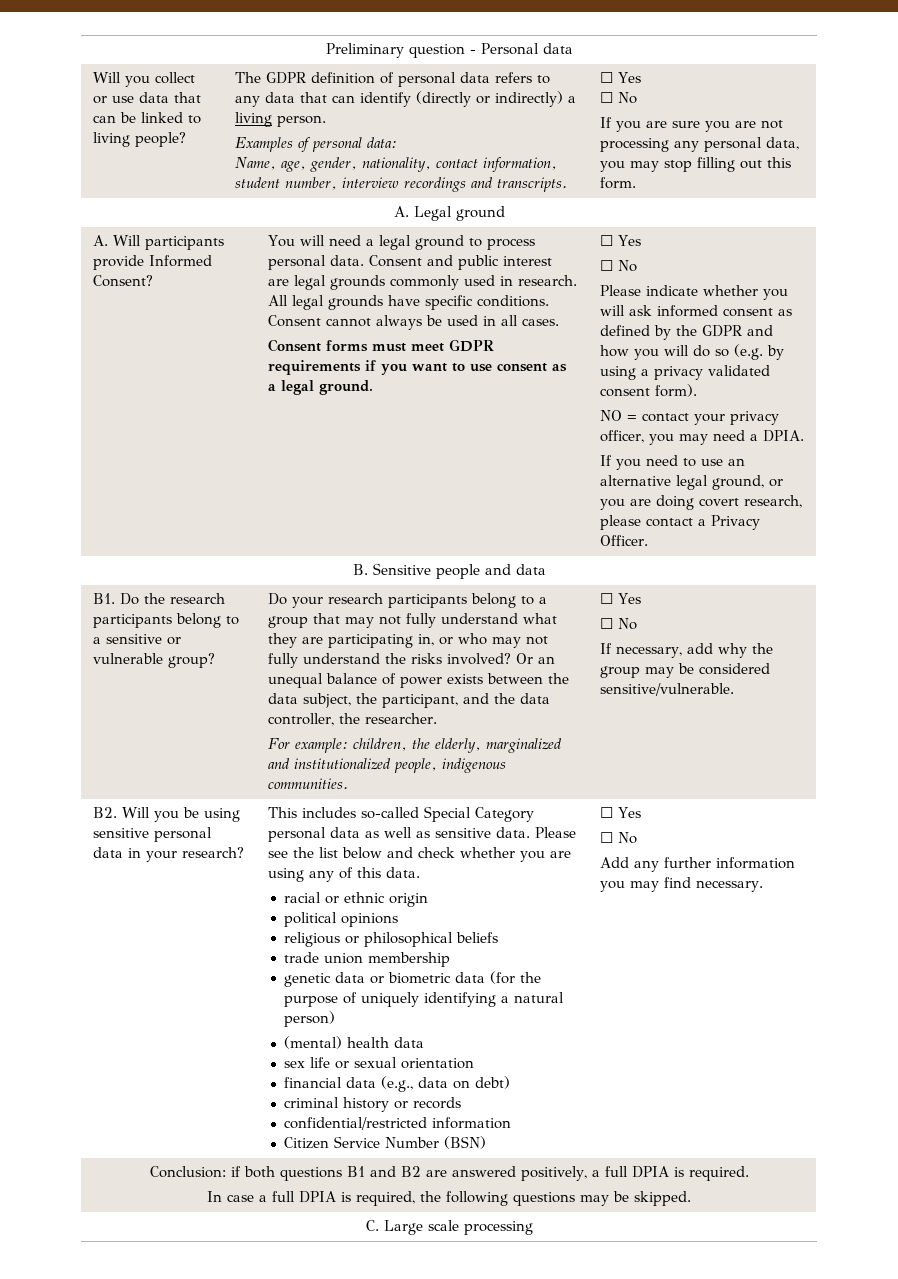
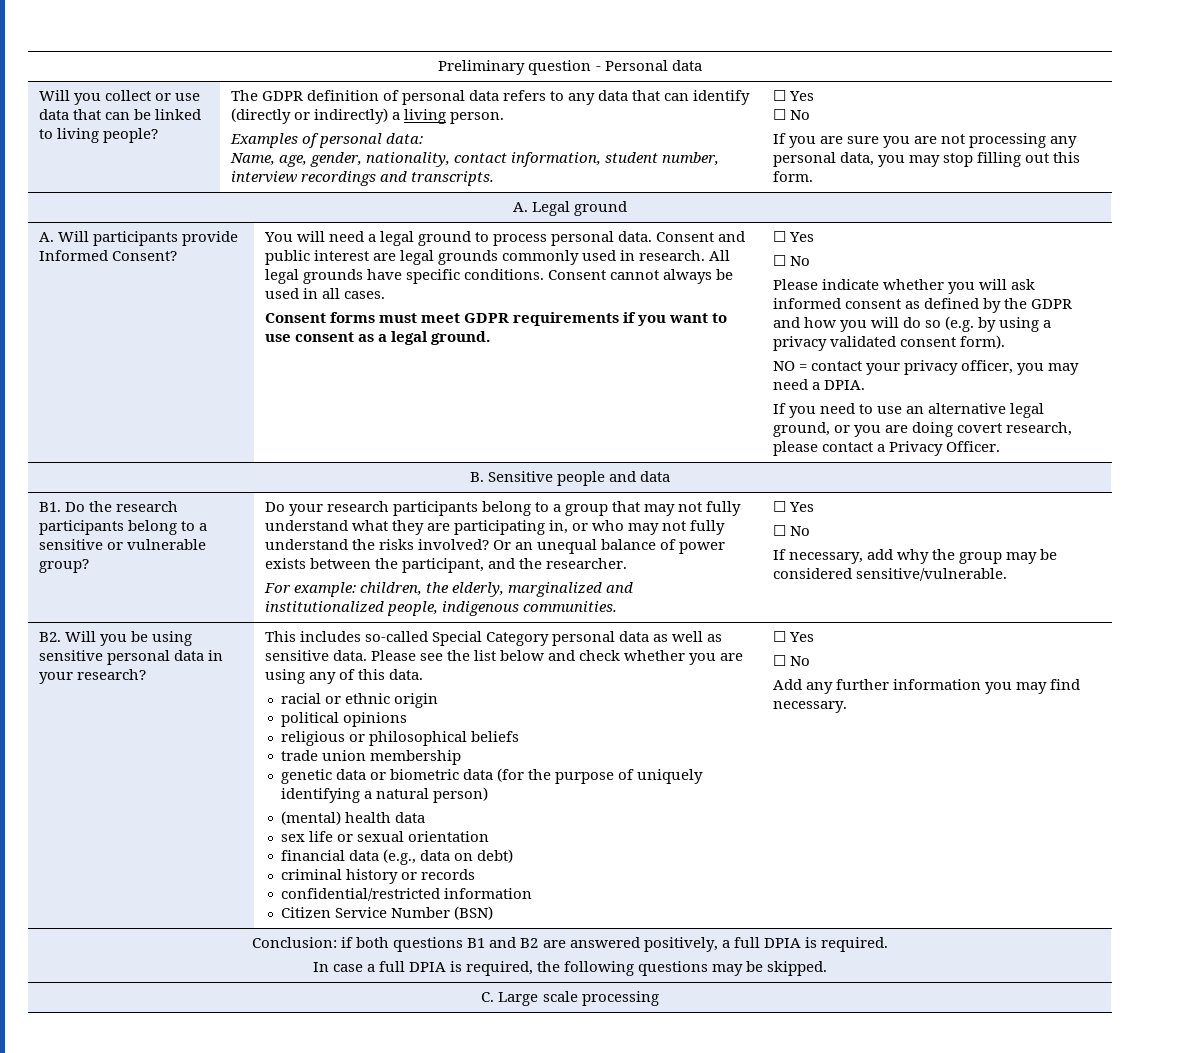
[267,693,550,708] [267,713,334,726] data subject, the participant, and the data controller, -> [401,558,515,573] participant, and

